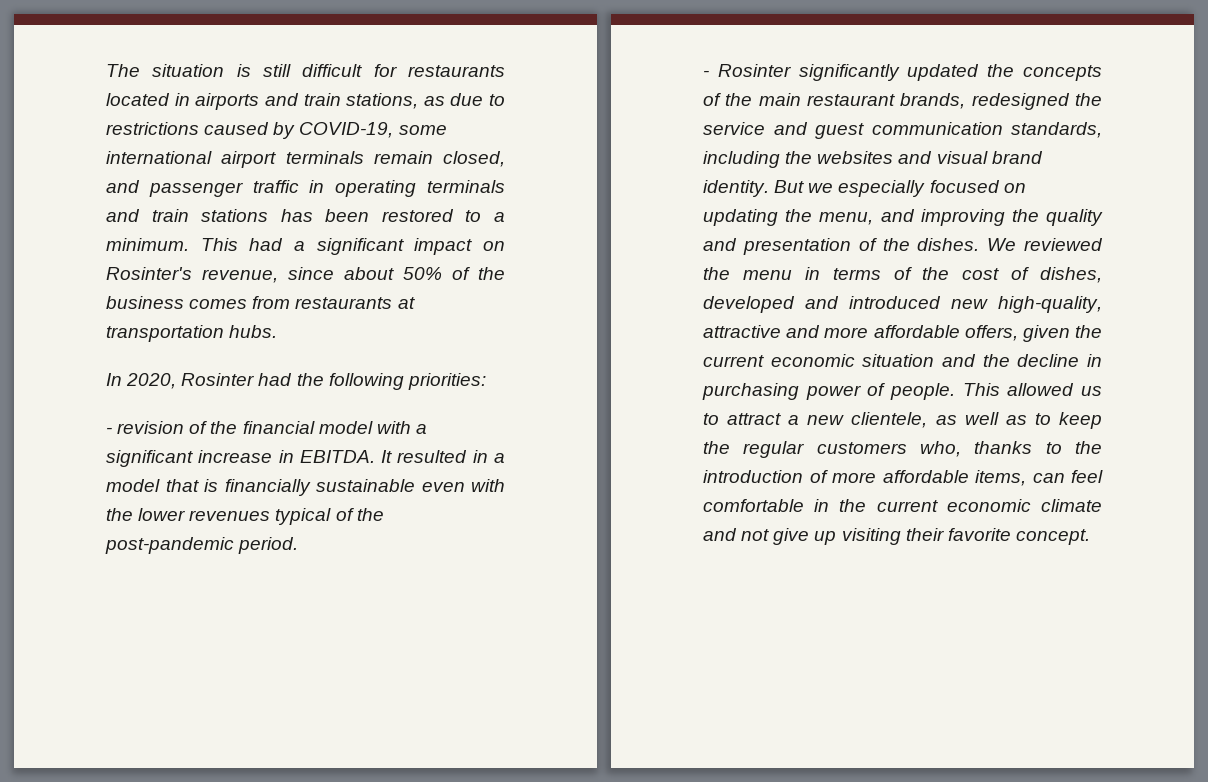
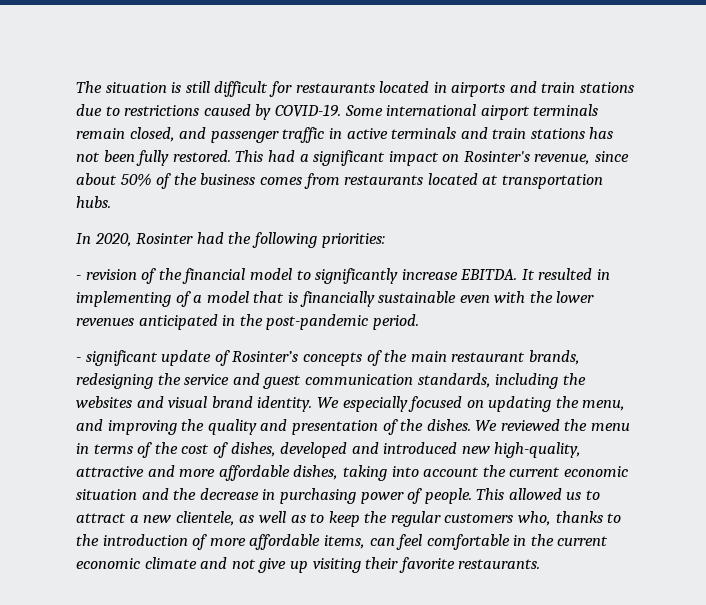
[346,93,445,109] stations, as -> [580,82,635,93] stations
[299,122,447,138] COVID-19, some -> [274,104,383,117] COVID-19. Some
[335,180,417,197] operating -> [346,128,388,139] active
[325,209,505,222] [106,238,189,251] been restored to a minimum. -> [76,150,231,166] not been fully restored.
(393, 303) none -> [427,173,478,185] located
[376,421,427,434] [106,450,294,467] with a significant increase in -> [296,268,458,284] to significantly increase
(488, 456) none -> [76,291,191,307] implementing of
[275,508,354,525] typical of -> [138,314,236,330] anticipated in
[717,64,1015,81] Rosinter significantly updated the -> [85,350,299,366] significant update of Rosinter’s
[971,93,1070,110] redesigned -> [76,373,153,389] redesigning
[774,180,834,193] But we -> [316,397,339,408] We
[964,325,1070,342] offers, given -> [293,465,480,481] dishes, taking into account
[1017,354,1080,367] decline -> [199,488,259,500] decrease
[1015,529,1090,545] concept. -> [458,559,541,569] restaurants.

